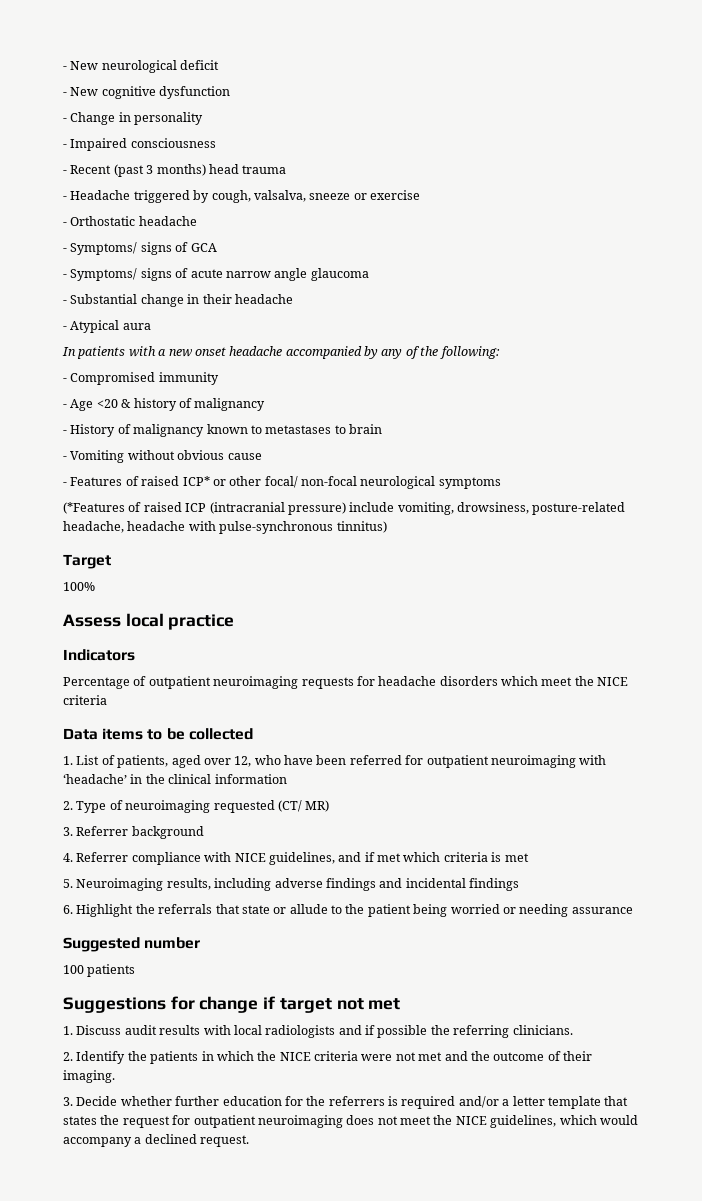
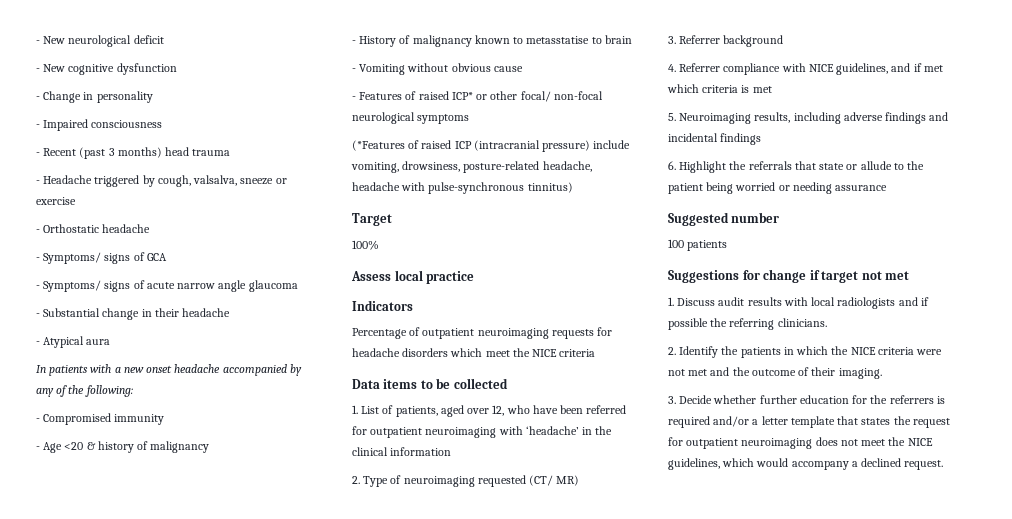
[265,425,332,434] metastases -> [526,36,590,44] metasstatise

